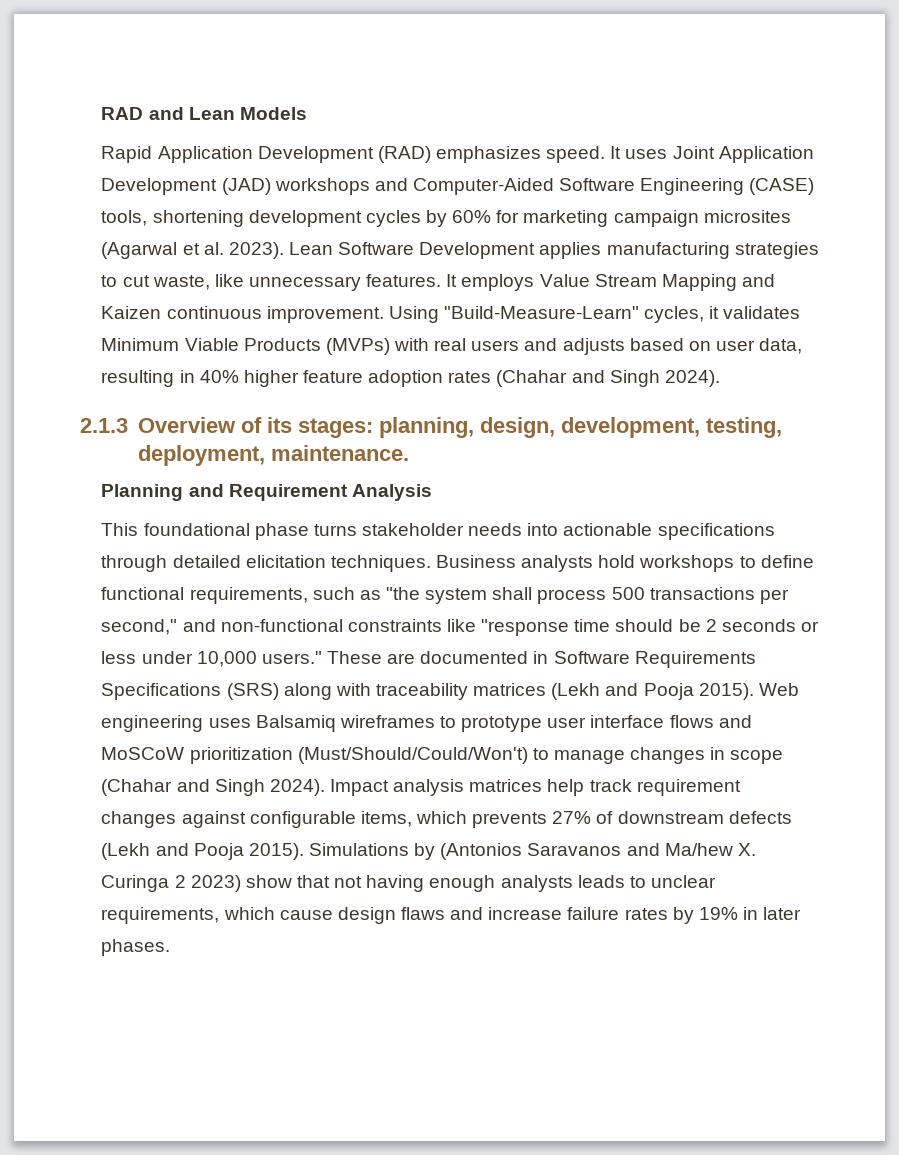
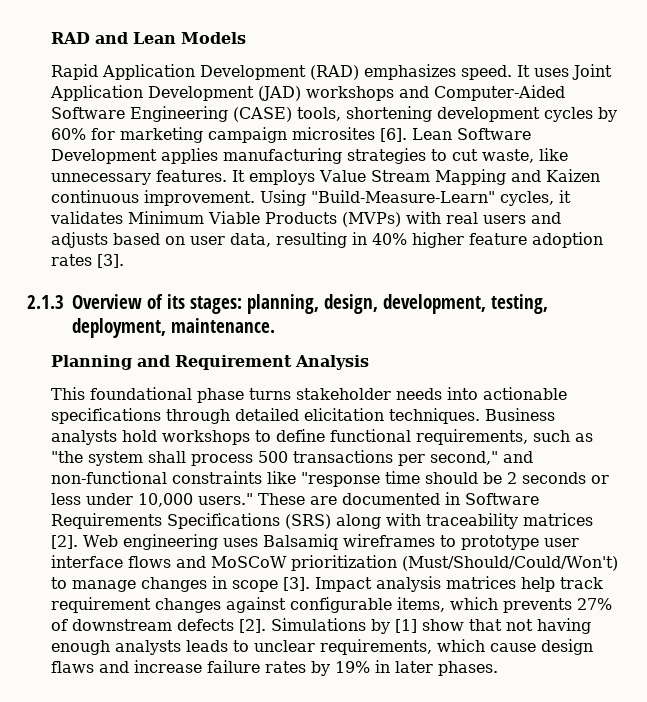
[101,242,284,259] (Agarwal et al. 2023). -> [379,128,407,142] [6].
[496,370,720,387] (Chahar and Singh 2024). -> [96,254,124,268] [3].
[551,683,754,700] (Lekh and Pooja 2015). -> [50,535,78,549] [2].
[101,779,325,796] (Chahar and Singh 2024). -> [282,577,310,591] [3].
[101,843,756,860] [101,875,241,892] (Lekh and Pooja 2015). Simulations by (Antonios Saravanos and Ma/hew X. Curinga 2 2023) -> [238,618,417,634] [2]. Simulations by [1]

